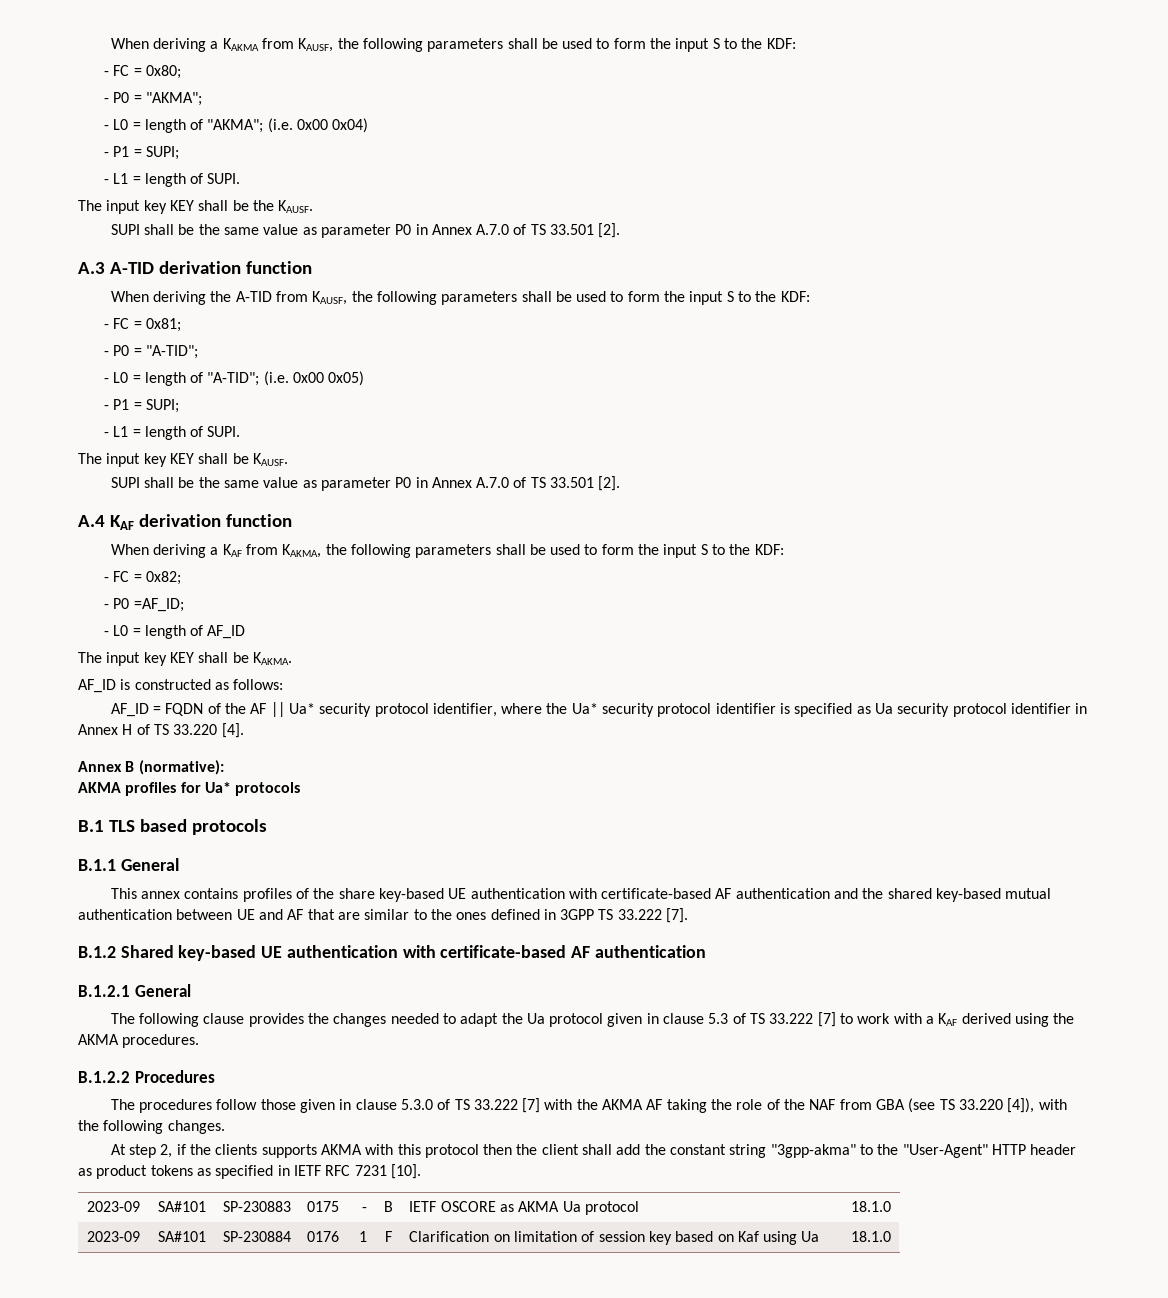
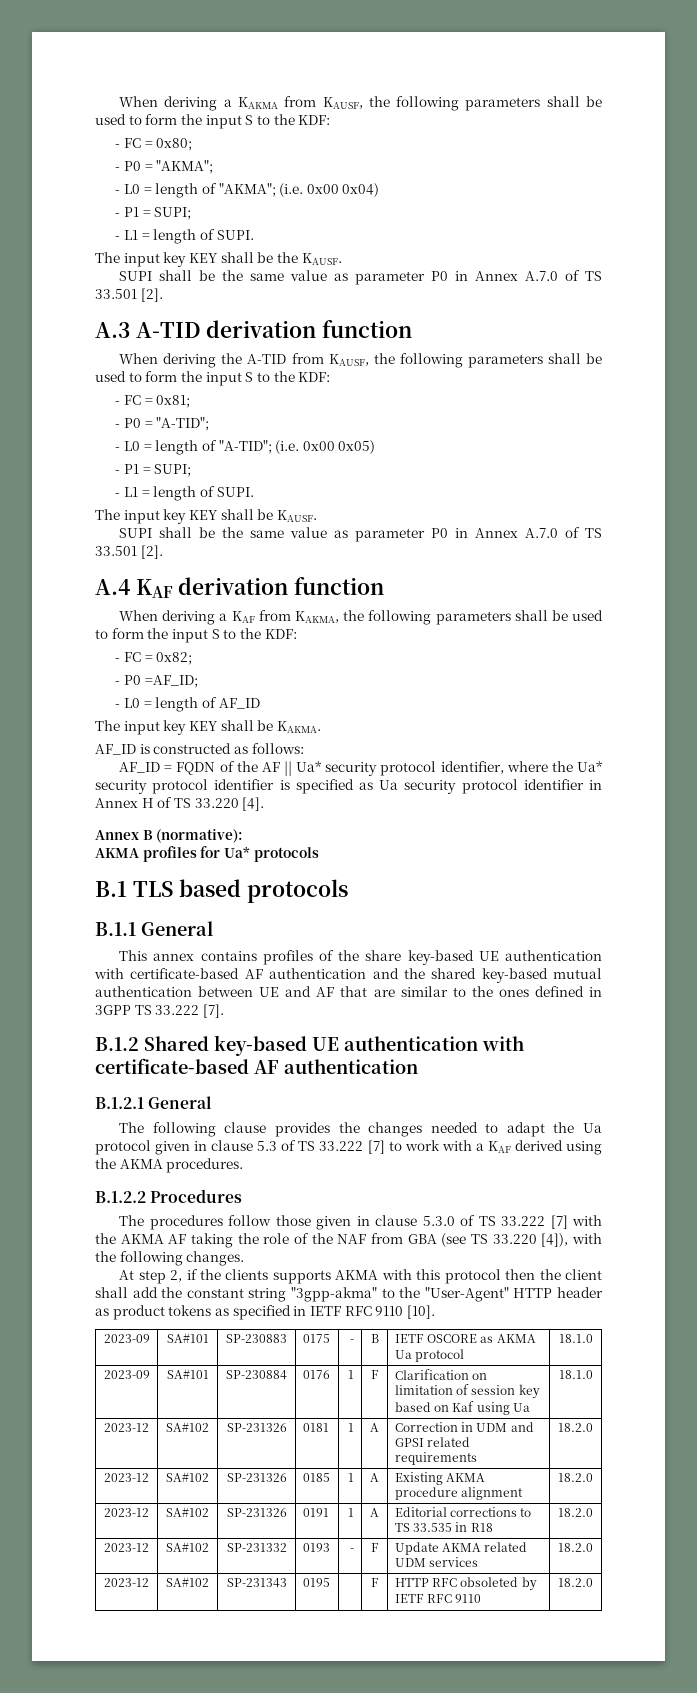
[354,1165,387,1176] 7231 -> [375,1306,404,1316] 9110
(891, 1236) none -> [104,1423,149,1432] [166,1422,209,1432] [226,1423,287,1432] [302,1423,329,1432] [348,1423,355,1432] [370,1423,379,1432] [394,1422,534,1432] [394,1437,471,1447] [394,1452,477,1465] [558,1423,593,1432] [104,1473,149,1482] [166,1472,209,1482] [226,1473,287,1482] [302,1473,330,1482] [348,1473,355,1482] [370,1473,379,1482] [394,1472,486,1485] [394,1487,524,1500] [558,1473,593,1482] [104,1508,149,1517] [166,1507,209,1517] [226,1508,287,1517] [302,1508,329,1517] [348,1508,355,1517] [370,1508,379,1517] [394,1507,532,1517] [394,1522,493,1532] [558,1508,593,1517] [104,1543,149,1552] [166,1542,209,1552] [226,1543,287,1552] [302,1543,330,1552] [350,1548,355,1552] [370,1543,379,1552] [394,1542,528,1555] [394,1557,479,1567] [558,1543,593,1552] [104,1578,149,1587] [166,1577,209,1587] [226,1578,287,1588] [302,1578,330,1587] [370,1578,379,1587] [394,1577,537,1591] [394,1594,482,1603] [558,1578,593,1587] // 2023-12 | SA#102 | SP-231326 | 0181 | 1 | A | Correction in UDM and GPSI related requirements | 18.2.0 // 2023-12 | SA#102 | SP-231326 | 0185 | 1 | A | Existing AKMA procedure alignment | 18.2.0 // 2023-12 | SA#102 | SP-231326 | 0191 | 1 | A | Editorial corrections to TS 33.535 in R18 | 18.2.0 // 2023-12 | SA#102 | SP-231332 | 0193 | - | F | Update AKMA related UDM services | 18.2.0 // 2023-12 | SA#102 | SP-231343 | 0195 | | F | HTTP RFC obsoleted by IETF RFC 9110 | 18.2.0

